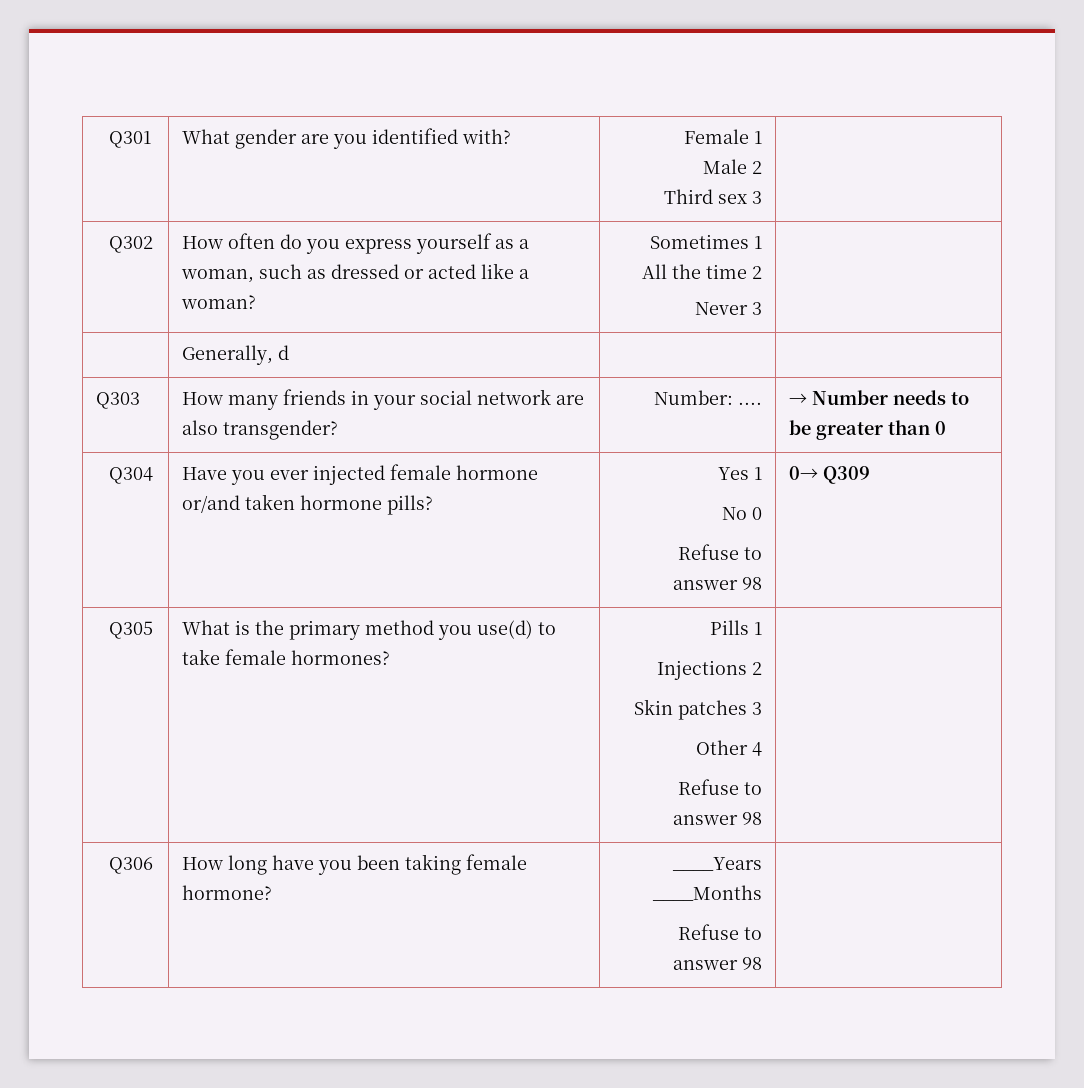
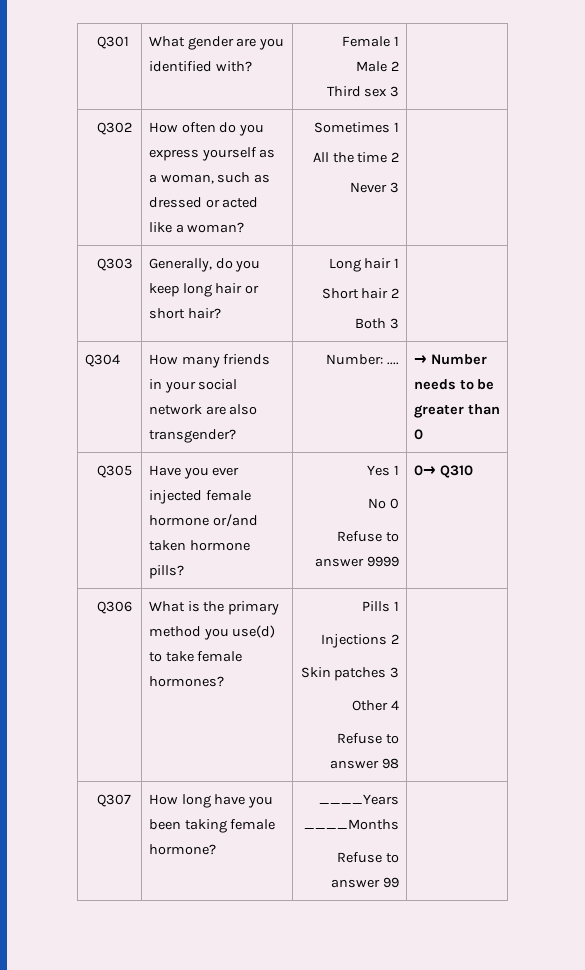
(762, 308) none -> [97,258,134,271] Q303
[278,345,290,360] [96,392,141,409] d | | // Q303 -> [215,258,261,272] [148,283,260,297] [148,308,221,319] [328,258,400,272] [321,288,400,299] [355,318,400,329] [84,354,120,367] do you keep long hair or short hair? | Long hair 1 // Short hair 2 // Both 3 | // Q304
[109,467,154,484] Q304 -> [97,465,133,478] Q305
[741,577,762,590] 98 -> [367,556,400,567] 9999
[823,466,871,484] [109,621,154,639] Q309 // Q305 -> [439,465,473,478] [97,601,133,614] Q310 // Q306
[109,857,154,874] Q306 -> [97,794,132,807] Q307
[741,957,762,970] 98 -> [383,877,400,888] 99

